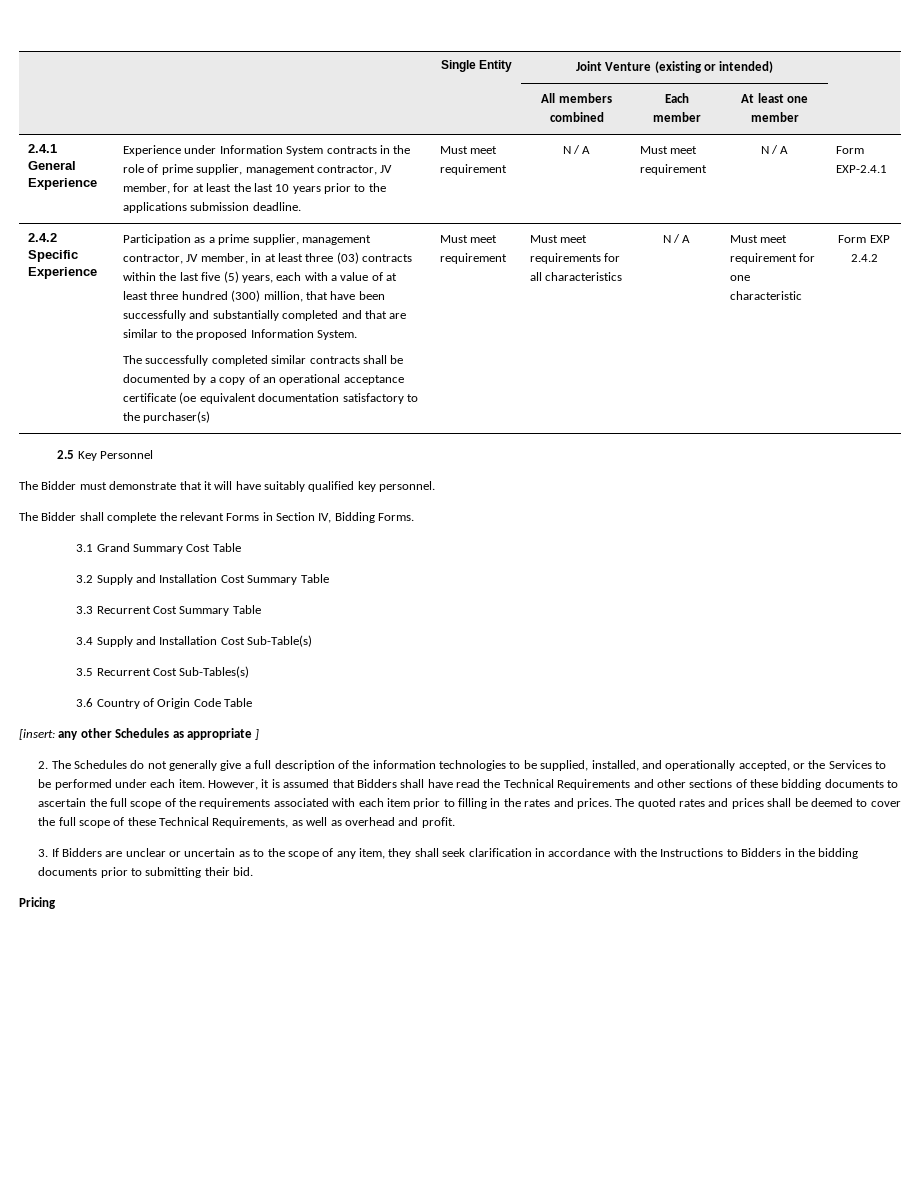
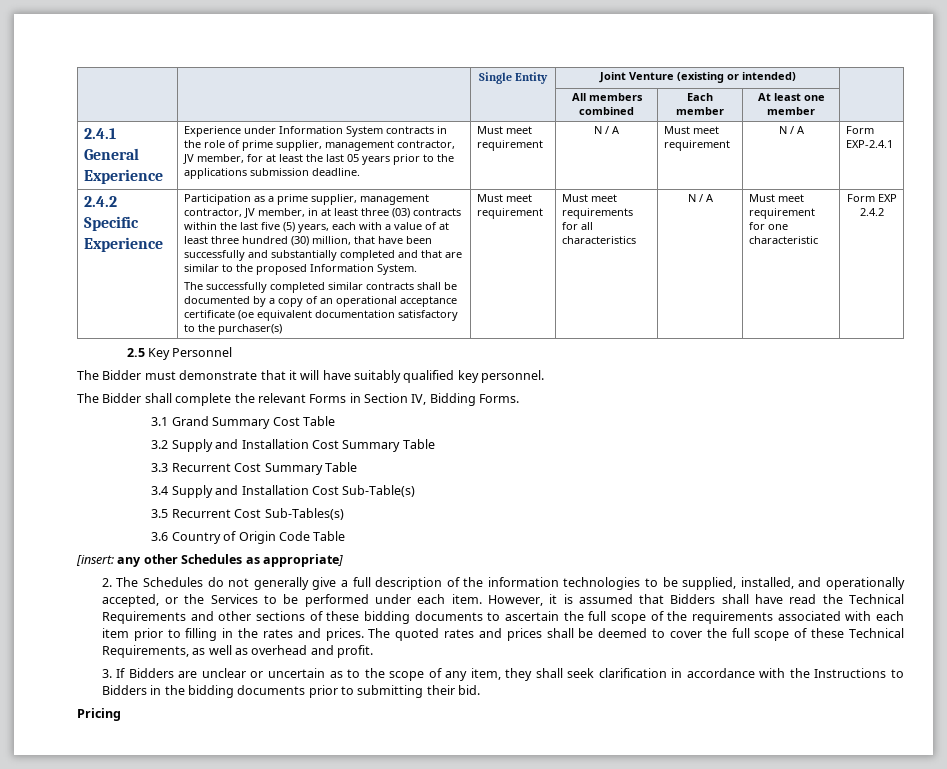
[275,184,290,192] 10 -> [346,154,359,162] 05
[231,290,261,302] (300) -> [290,236,309,246] (30)
[186,728,260,740] appropriate ] -> [262,554,343,567] appropriate]

